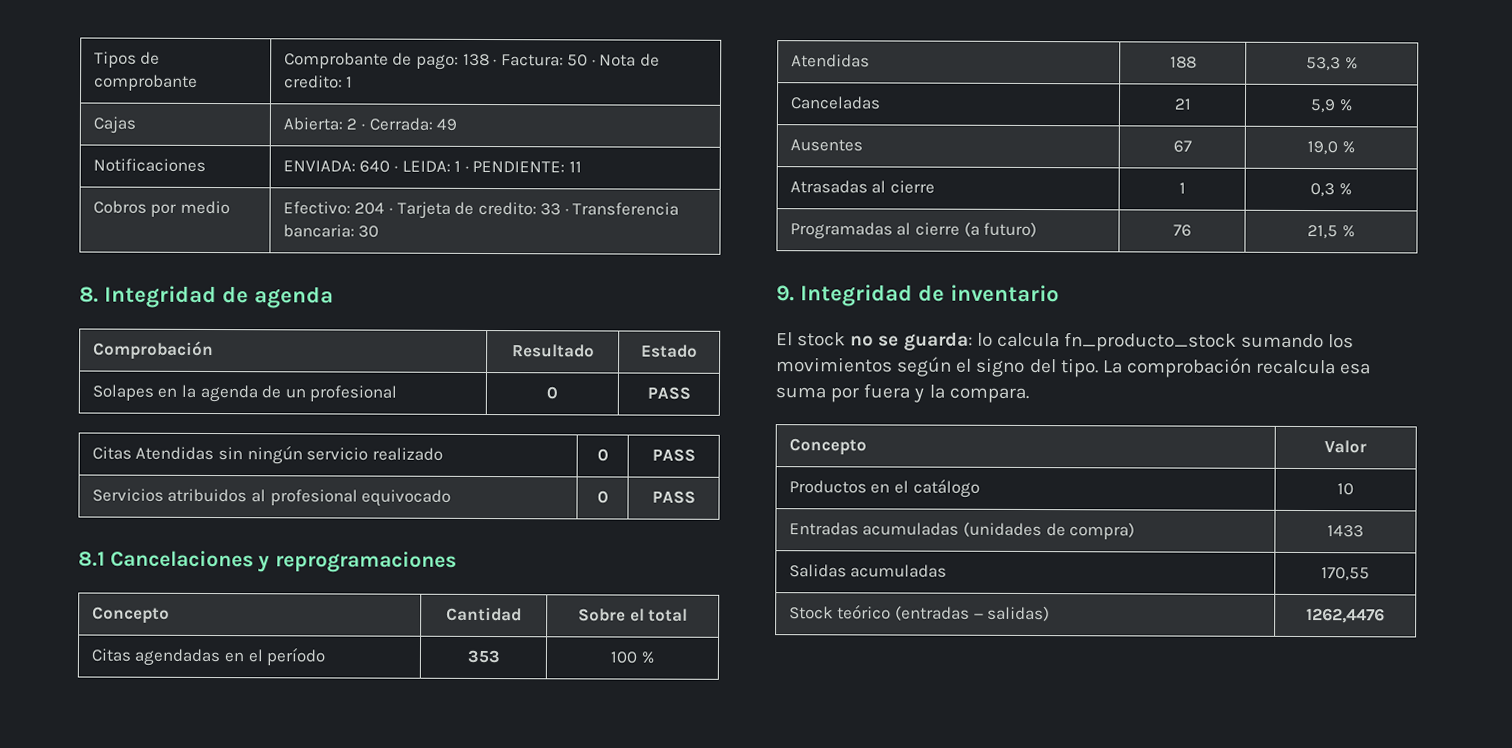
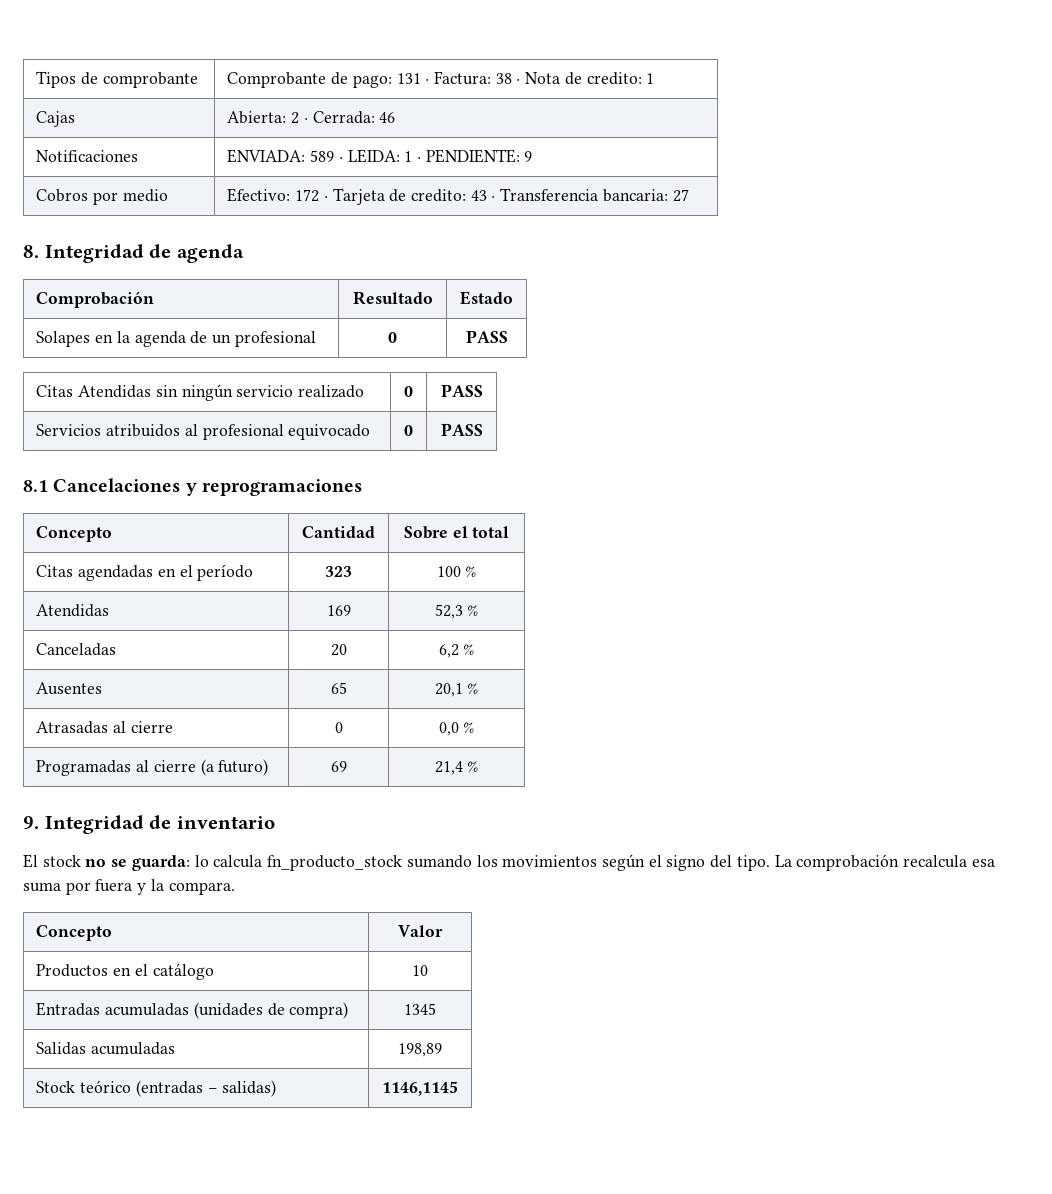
[462,53,490,67] 138 -> [396,73,421,84] 131
[567,54,589,67] 50 -> [495,73,512,84] 38
[436,118,458,131] 49 -> [379,112,396,123] 46
[359,160,391,173] 640 -> [310,150,335,162] 589
[568,161,582,173] 11 -> [524,151,533,162] 9
[354,202,386,215] 204 -> [295,189,320,202] 172
[540,203,562,216] 33 -> [470,190,487,201] 43
[358,225,380,238] 30 -> [672,189,689,202] 27
[466,649,500,664] 353 -> [325,566,352,577] 323
[1169,56,1197,69] [1306,57,1342,71] 188 | 53,3 -> [326,605,351,616] [434,604,463,619] 169 | 52,3
[1173,98,1192,110] [1310,99,1337,113] 21 | 5,9 -> [330,644,347,656] [438,644,459,658] 20 | 6,2
[1172,140,1192,153] [1307,141,1339,155] 67 | 19,0 -> [330,682,347,694] [434,683,463,697] 65 | 20,1
[1178,182,1186,194] [1310,183,1336,197] 1 | 0,3 -> [334,722,343,733] [438,722,459,736] 0 | 0,0
[1172,224,1192,237] [1307,225,1339,239] 76 | 21,5 -> [330,761,347,772] [434,761,463,775] 69 | 21,4
[1327,525,1364,538] 1433 -> [404,1003,436,1015] 1345
[1321,567,1370,581] 170,55 -> [398,1043,442,1057] 198,89
[1306,608,1385,624] 1262,4476 -> [382,1081,458,1096] 1146,1145

